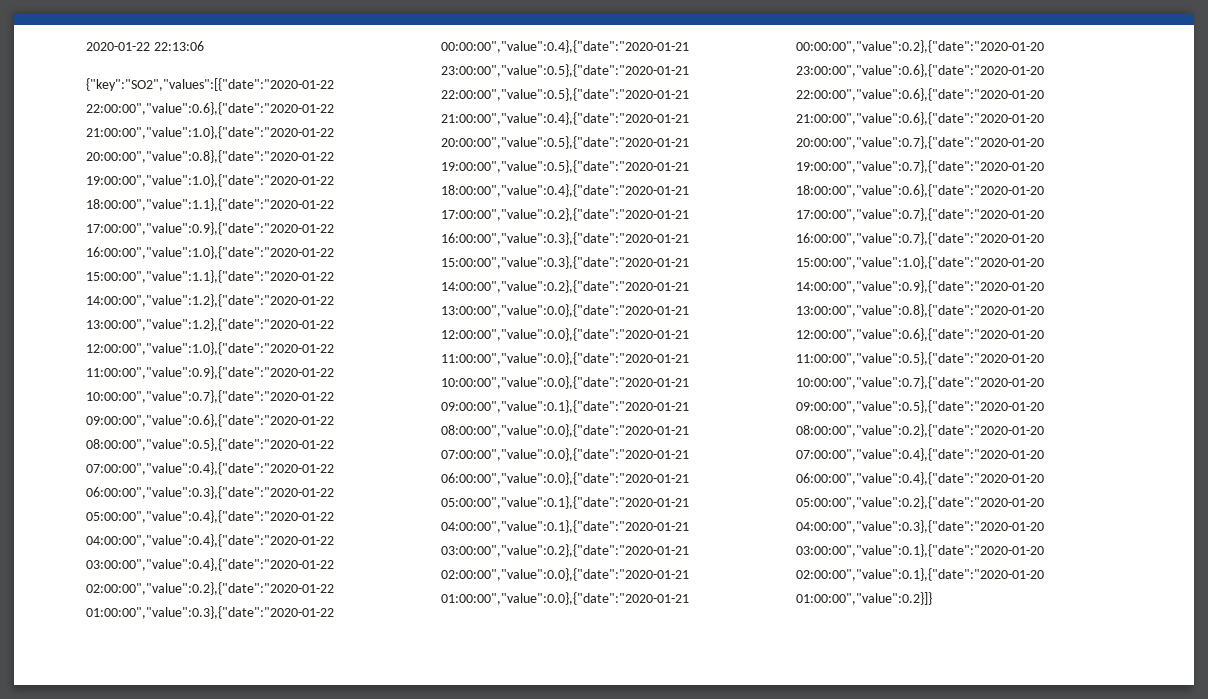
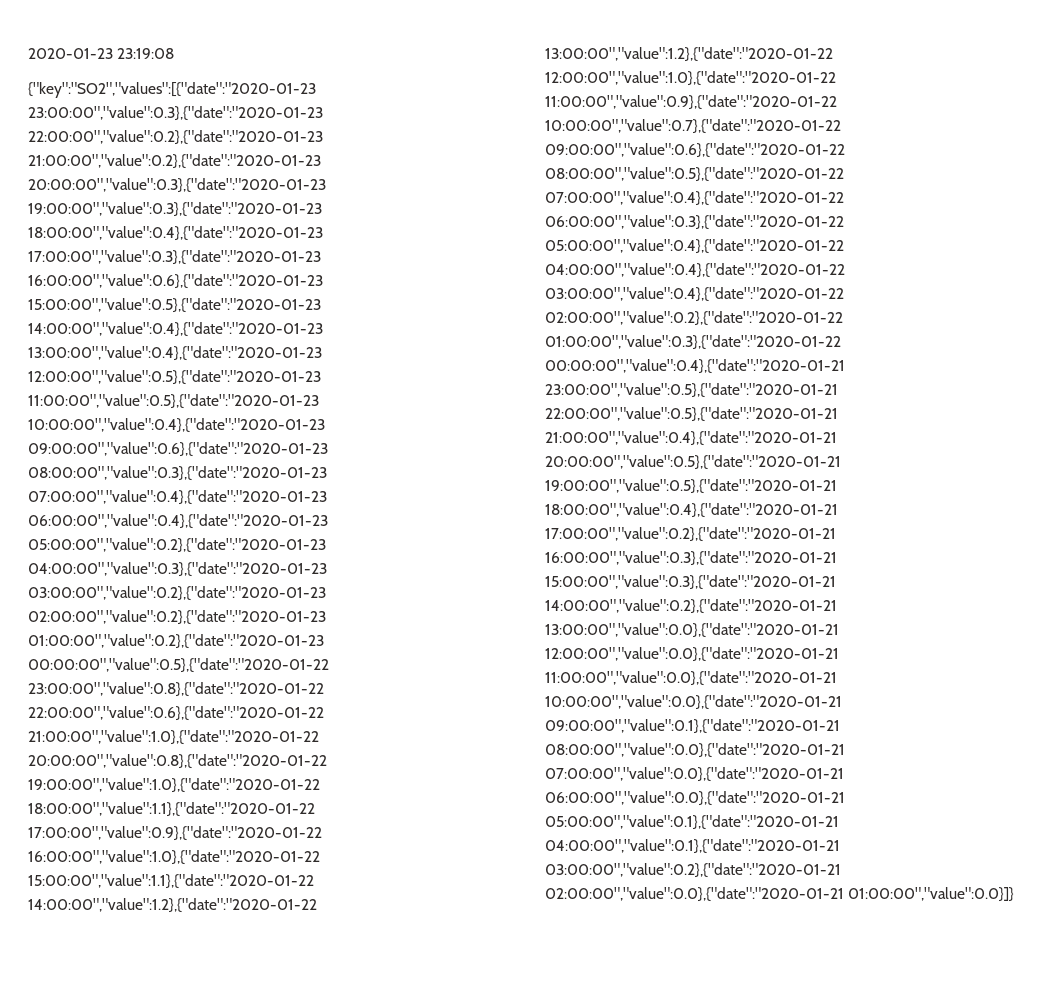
[86,41,204,51] [86,78,334,91] 2020-01-22 22:13:06 // {"key":"SO2","values":[{"date":"2020-01-22 -> [28,48,175,59] [28,82,316,98] [28,106,323,121] [28,130,323,145] [28,154,321,169] [28,178,326,193] [28,202,322,217] [28,226,323,241] [28,250,321,265] [28,274,323,289] [28,298,321,313] [28,322,323,337] [28,346,322,361] [28,370,321,385] [28,394,319,409] [28,418,325,433] [28,442,328,457] [28,466,327,481] [28,490,327,505] [28,514,328,529] [28,538,326,553] [28,562,327,577] [28,586,326,601] [28,610,326,625] [28,634,324,649] [28,658,329,673] [28,682,324,697] 2020-01-23 23:19:08 // {"key":"SO2","values":[{"date":"2020-01-23 23:00:00","value":0.3},{"date":"2020-01-23 22:00:00","value":0.2},{"date":"2020-01-23 21:00:00","value":0.2},{"date":"2020-01-23 20:00:00","value":0.3},{"date":"2020-01-23 19:00:00","value":0.3},{"date":"2020-01-23 18:00:00","value":0.4},{"date":"2020-01-23 17:00:00","value":0.3},{"date":"2020-01-23 16:00:00","value":0.6},{"date":"2020-01-23 15:00:00","value":0.5},{"date":"2020-01-23 14:00:00","value":0.4},{"date":"2020-01-23 13:00:00","value":0.4},{"date":"2020-01-23 12:00:00","value":0.5},{"date":"2020-01-23 11:00:00","value":0.5},{"date":"2020-01-23 10:00:00","value":0.4},{"date":"2020-01-23 09:00:00","value":0.6},{"date":"2020-01-23 08:00:00","value":0.3},{"date":"2020-01-23 07:00:00","value":0.4},{"date":"2020-01-23 06:00:00","value":0.4},{"date":"2020-01-23 05:00:00","value":0.2},{"date":"2020-01-23 04:00:00","value":0.3},{"date":"2020-01-23 03:00:00","value":0.2},{"date":"2020-01-23 02:00:00","value":0.2},{"date":"2020-01-23 01:00:00","value":0.2},{"date":"2020-01-23 00:00:00","value":0.5},{"date":"2020-01-22 23:00:00","value":0.8},{"date":"2020-01-22
[441,592,689,605] [796,40,1044,53] [796,64,1044,77] [796,88,1044,101] [796,112,1044,125] [796,136,1044,149] [796,160,1044,173] [796,184,1044,197] [796,208,1044,221] [796,232,1044,245] [796,256,1044,269] [796,280,1044,293] [796,304,1044,317] [796,328,1044,341] [796,352,1044,365] [796,376,1044,389] [796,400,1044,413] [796,424,1044,437] [796,448,1044,461] [796,472,1044,485] [796,496,1044,509] [796,520,1044,533] [796,544,1044,557] [796,568,1044,581] [796,592,932,605] 01:00:00","value":0.0},{"date":"2020-01-21 00:00:00","value":0.2},{"date":"2020-01-20 23:00:00","value":0.6},{"date":"2020-01-20 22:00:00","value":0.6},{"date":"2020-01-20 21:00:00","value":0.6},{"date":"2020-01-20 20:00:00","value":0.7},{"date":"2020-01-20 19:00:00","value":0.7},{"date":"2020-01-20 18:00:00","value":0.6},{"date":"2020-01-20 17:00:00","value":0.7},{"date":"2020-01-20 16:00:00","value":0.7},{"date":"2020-01-20 15:00:00","value":1.0},{"date":"2020-01-20 14:00:00","value":0.9},{"date":"2020-01-20 13:00:00","value":0.8},{"date":"2020-01-20 12:00:00","value":0.6},{"date":"2020-01-20 11:00:00","value":0.5},{"date":"2020-01-20 10:00:00","value":0.7},{"date":"2020-01-20 09:00:00","value":0.5},{"date":"2020-01-20 08:00:00","value":0.2},{"date":"2020-01-20 07:00:00","value":0.4},{"date":"2020-01-20 06:00:00","value":0.4},{"date":"2020-01-20 05:00:00","value":0.2},{"date":"2020-01-20 04:00:00","value":0.3},{"date":"2020-01-20 03:00:00","value":0.1},{"date":"2020-01-20 02:00:00","value":0.1},{"date":"2020-01-20 01:00:00","value":0.2}]} -> [848,887,1015,902] 01:00:00","value":0.0}]}

